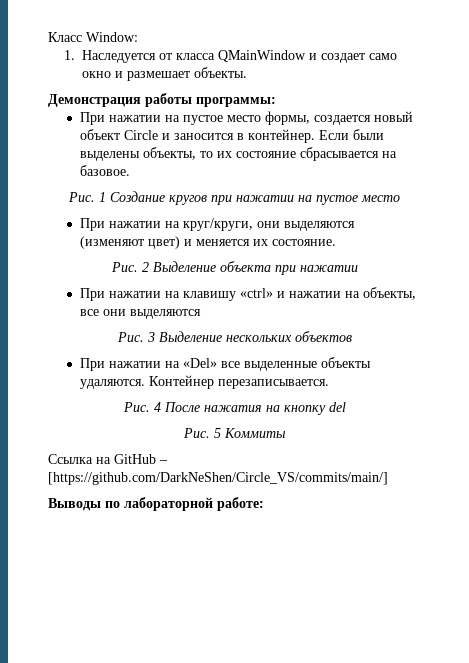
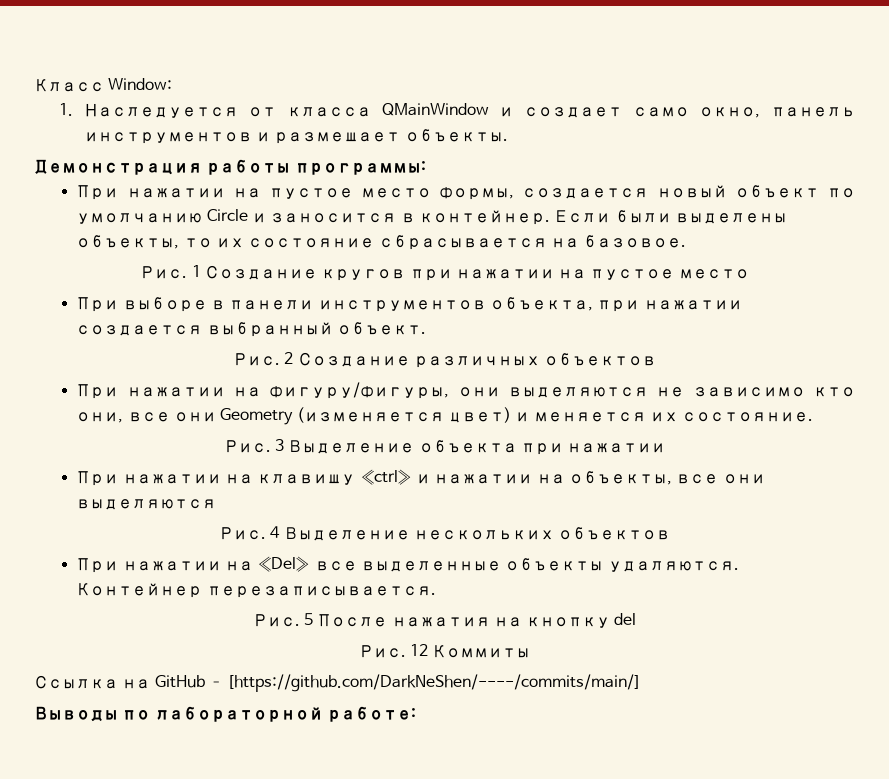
[82,71,112,78] окно -> [699,107,855,118] [83,132,252,144] окно, панель инструментов
(120, 134) none -> [827,188,856,198] [76,213,203,224] по умолчанию
[79,218,355,231] [79,236,144,249] // При нажатии на круг/круги, они выделяются (изменяют -> [76,297,742,312] [76,322,427,337] [232,352,657,368] [76,382,856,399] [76,407,444,425] // При выборе в панели инструментов объекта, при нажатии создается выбранный объект. // Рис. 2 Создание различных объектов // При нажатии на фигуру/фигуры, они выделяются не зависимо кто они, все они Geometry (изменяется
[141,262,149,272] 2 -> [275,439,285,451] 3
[146,332,155,342] 3 -> [270,526,281,538] 4
[153,402,161,412] 4 -> [303,613,313,625] 5
[214,428,221,438] 5 -> [410,644,428,656] 12
[48,472,388,485] [https://github.com/DarkNeShen/Circle_VS/commits/main/] -> [227,674,642,692] [https://github.com/DarkNeShen/----/commits/main/]

